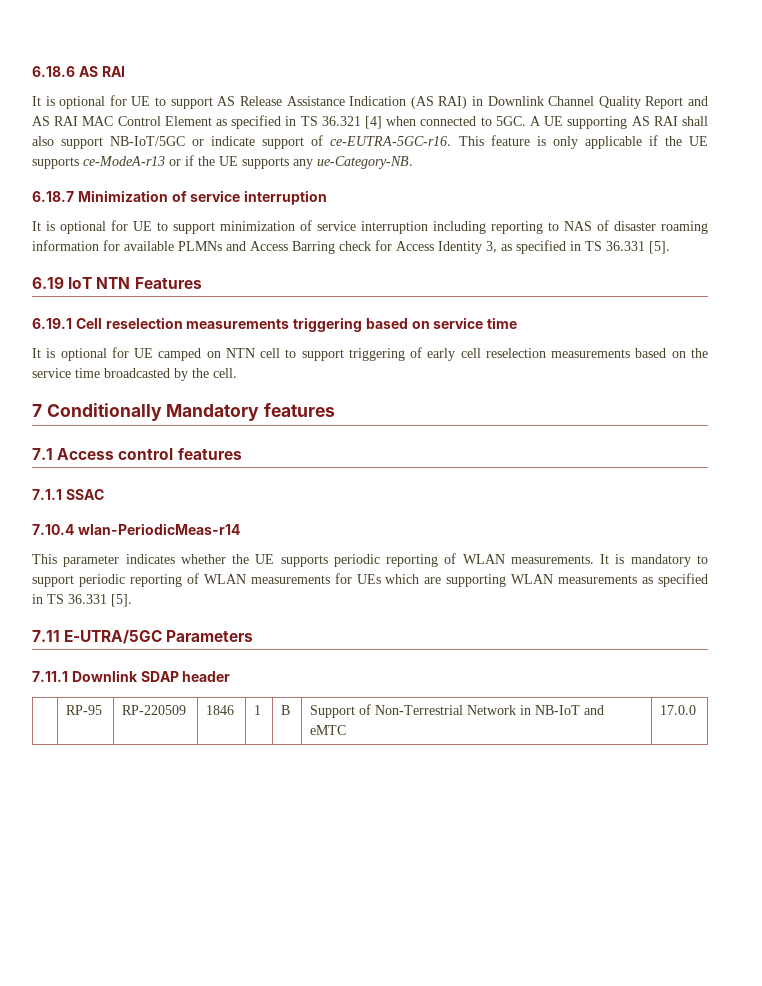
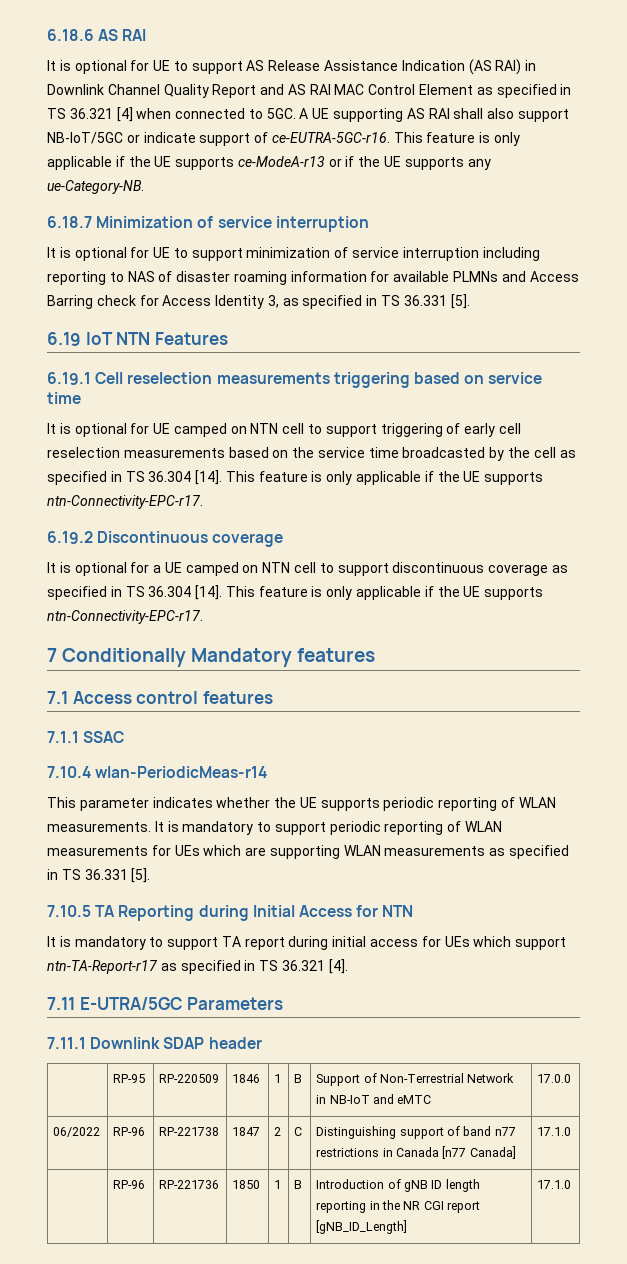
[213,368,237,378] cell. -> [533,447,576,458] [47,470,544,485] [47,495,203,509] [47,531,284,547] [47,562,568,576] [47,585,544,600] [47,610,203,624] cell as specified in TS 36.304 [14]. This feature is only applicable if the UE supports ntn-Connectivity-EPC-r17. // 6.19.2 Discontinuous coverage // It is optional for a UE camped on NTN cell to support discontinuous coverage as specified in TS 36.304 [14]. This feature is only applicable if the UE supports ntn-Connectivity-EPC-r17.
(132, 600) none -> [47,905,414,921] [47,936,567,950] [47,959,348,974] // 7.10.5 TA Reporting during Initial Access for NTN // It is mandatory to support TA report during initial access for UEs which support ntn-TA-Report-r17 as specified in TS 36.321 [4].
(697, 710) none -> [53,1127,101,1137] [113,1127,146,1136] [159,1127,220,1136] [232,1127,261,1136] [274,1127,282,1136] [294,1127,303,1136] [316,1126,516,1139] [316,1146,516,1159] [537,1127,572,1136] [113,1180,146,1189] [159,1180,220,1189] [232,1180,261,1189] [274,1180,282,1189] [294,1180,303,1189] [316,1179,480,1192] [316,1200,481,1213] [316,1220,408,1234] [537,1180,572,1189] // 06/2022 | RP-96 | RP-221738 | 1847 | 2 | C | Distinguishing support of band n77 restrictions in Canada [n77 Canada] | 17.1.0 // | RP-96 | RP-221736 | 1850 | 1 | B | Introduction of gNB ID length reporting in the NR CGI report [gNB_ID_Length] | 17.1.0

